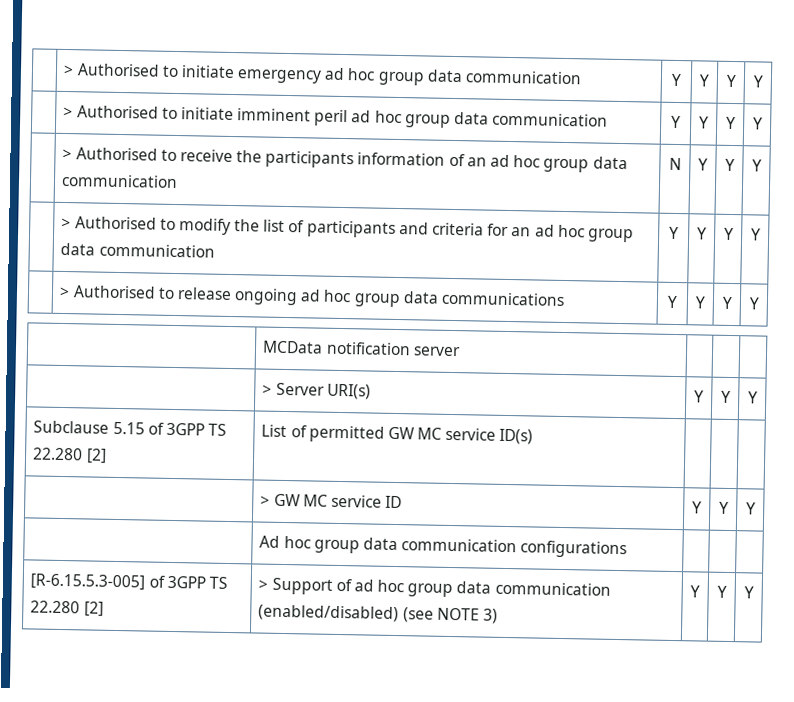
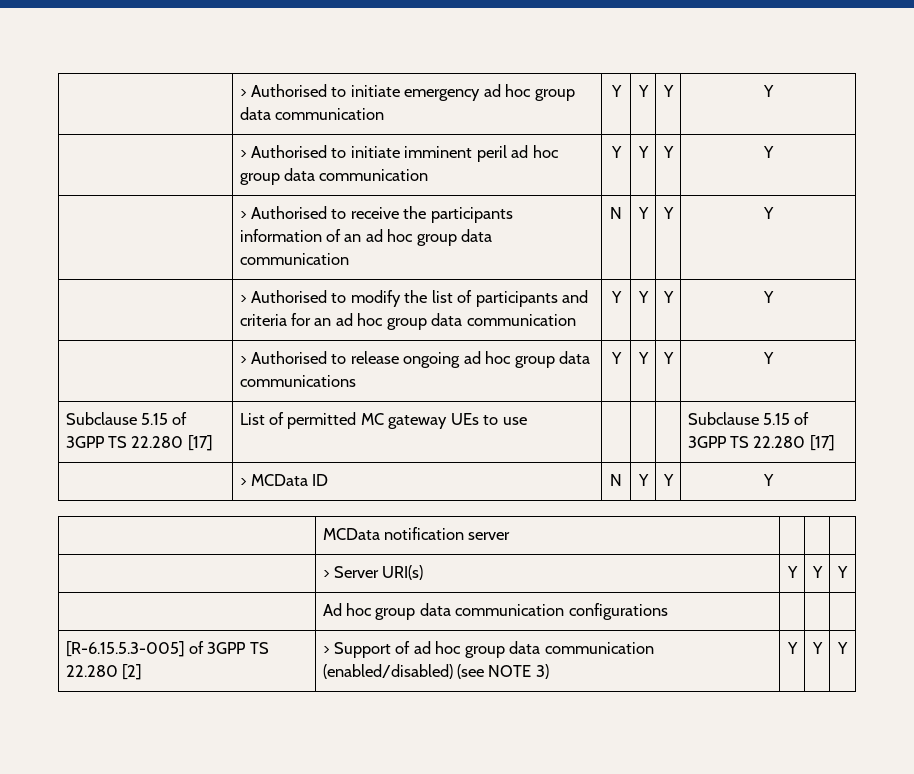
(760, 303) none -> [65,412,188,425] [65,435,213,451] [239,412,527,429] [687,412,810,425] [687,435,835,451] [239,474,329,486] [610,474,622,486] [637,474,649,486] [662,474,674,486] [762,474,774,486] // Subclause 5.15 of 3GPP TS 22.280 [17] | List of permitted MC gateway UEs to use | | | | Subclause 5.15 of 3GPP TS 22.280 [17] // | > MCData ID | N | Y | Y | Y
[33,420,228,436] [32,447,107,464] [261,424,534,445] [260,493,403,509] [692,501,702,514] [718,501,729,514] [745,502,756,515] // Subclause 5.15 of 3GPP TS 22.280 [2] | List of permitted GW MC service ID(s) | | | // | > GW MC service ID | Y | Y | Y -> (848, 572) none

